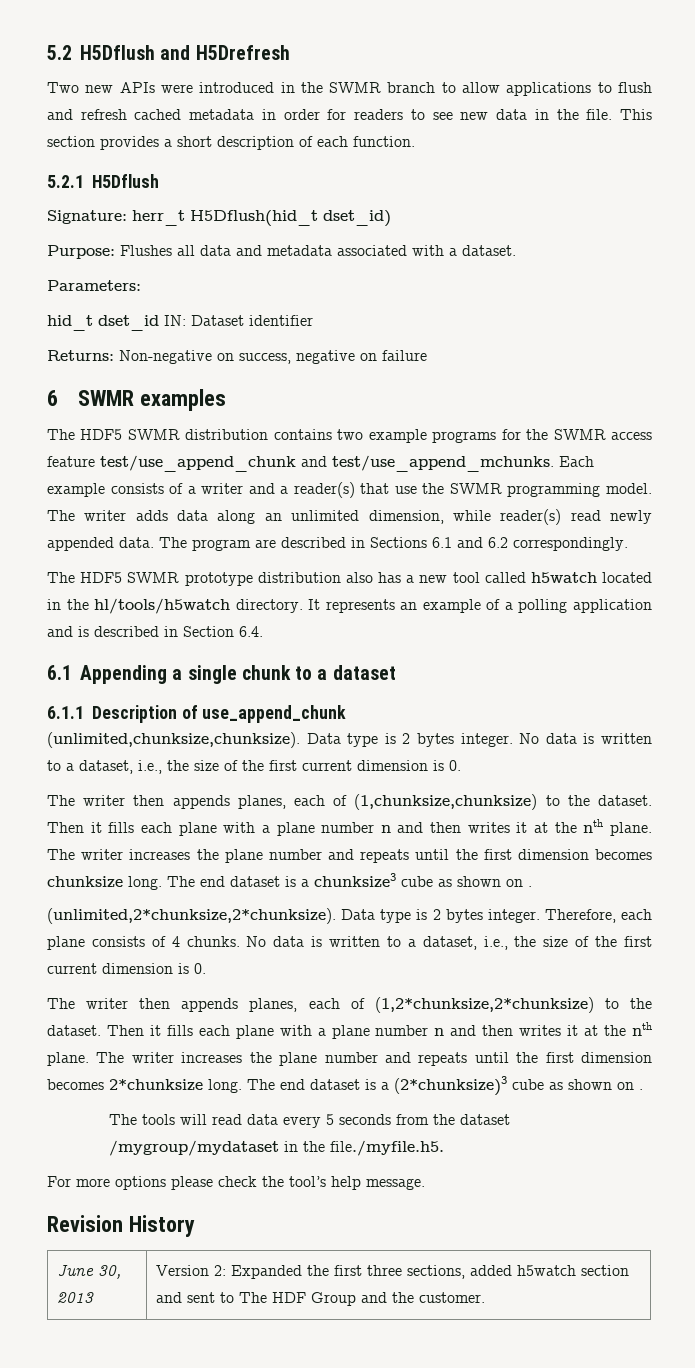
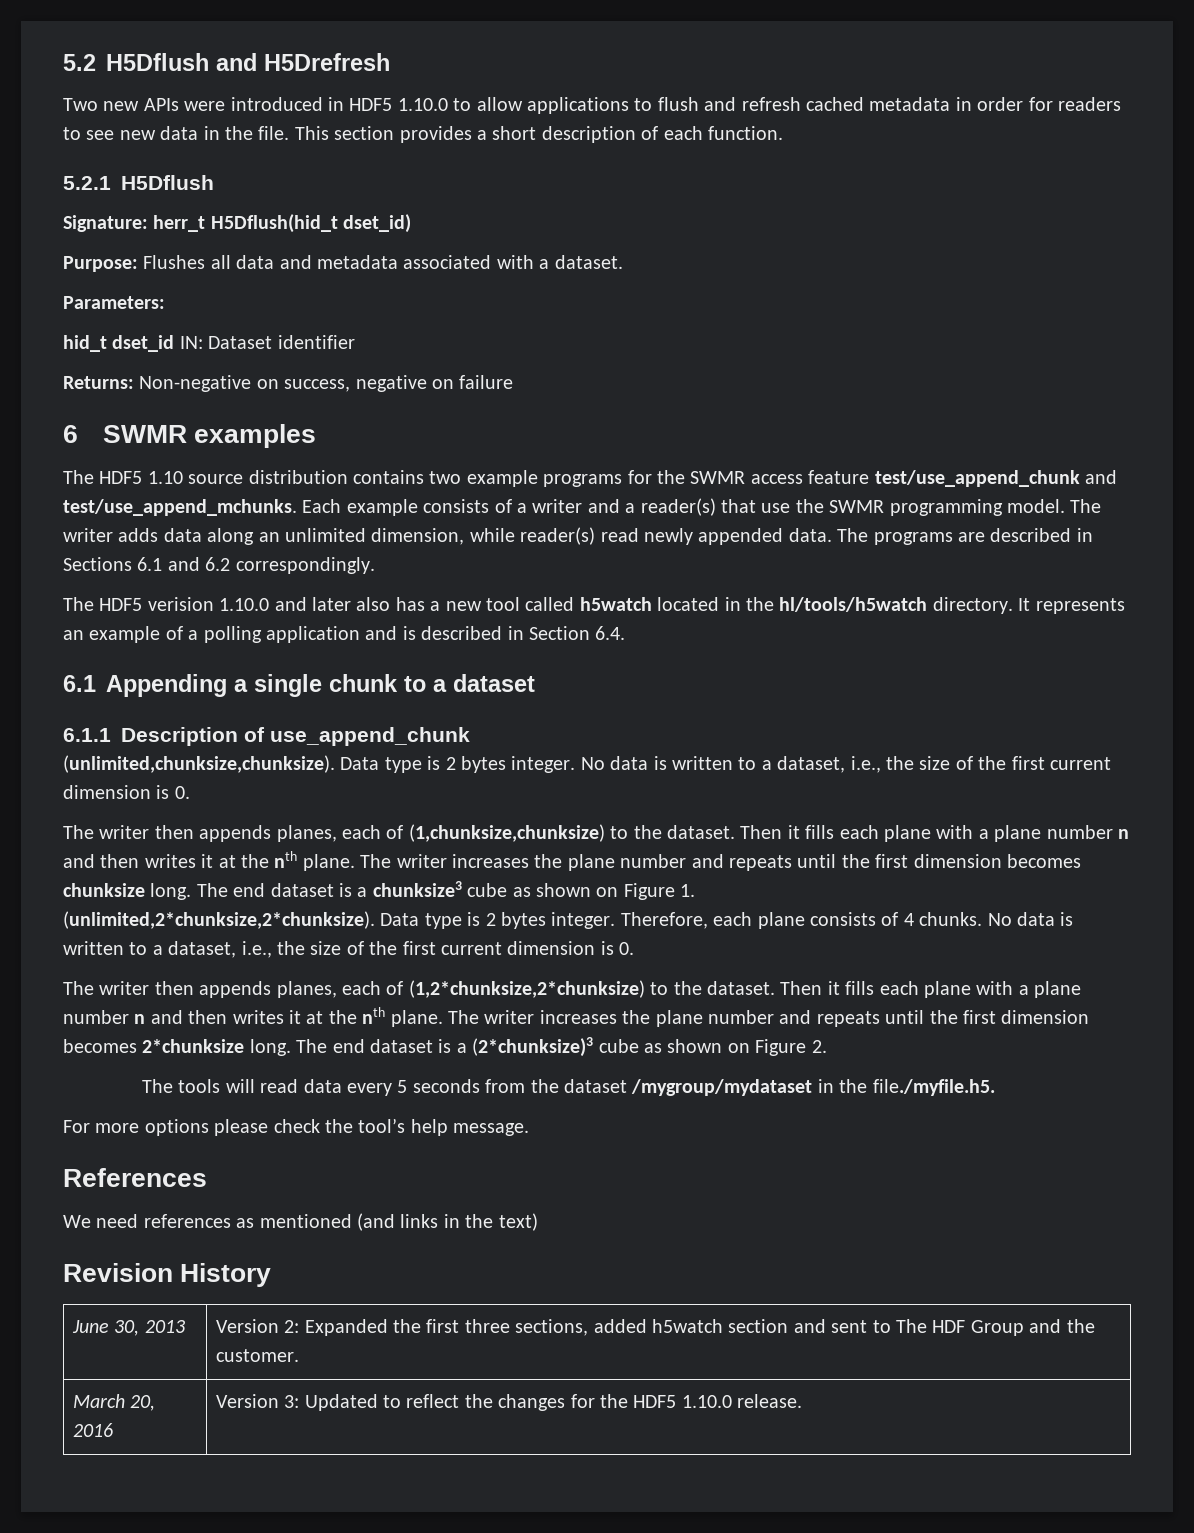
[300,82,436,93] the SWMR branch -> [349,98,448,111] HDF5 1.10.0
[127,429,180,440] SWMR -> [147,471,244,484] 1.10 source
[192,539,251,551] program -> [873,532,953,545] programs
[127,572,341,586] SWMR prototype distribution -> [147,597,351,611] verision 1.10.0 and later
[528,886,532,887] . -> [623,883,696,900] Figure 1.
[639,1089,643,1090] . -> [755,1039,827,1056] Figure 2.
(425, 1184) none -> [63,1168,207,1187] [63,1213,538,1231] // References // We need references as mentioned (and links in the text)
(485, 1297) none -> [72,1394,156,1411] [72,1423,113,1437] [215,1394,803,1411] // March 20, 2016 | Version 3: Updated to reflect the changes for the HDF5 1.10.0 release.

